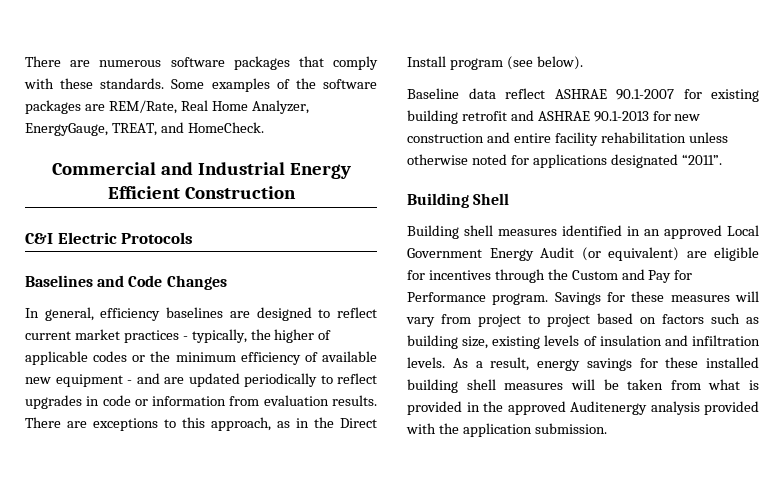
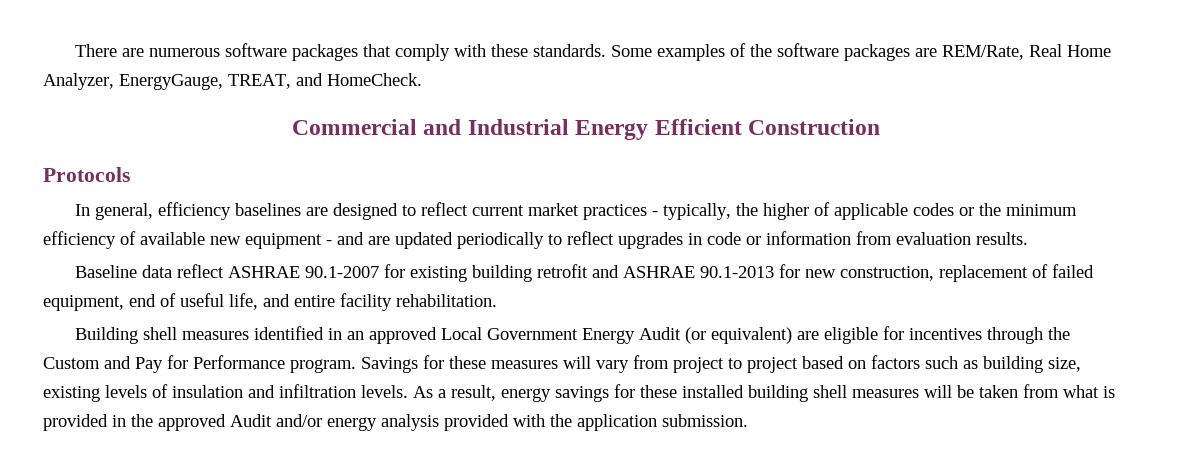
[25,232,117,244] C&I Electric -> (880, 127) none
[25,275,227,290] // Baselines and Code Changes -> (130, 174) none
[25,417,377,431] [407,56,583,70] There are exceptions to this approach, as in the Direct Install program (see below). -> (1028, 238) none
[407,132,728,146] [407,154,722,168] [407,193,510,208] construction and entire facility rehabilitation unless otherwise noted for applications designated “2011”. // Building Shell -> [839,264,1094,282] [43,293,497,311] construction, replacement of failed equipment, end of useful life, and entire facility rehabilitation.
[570,401,647,415] Auditenergy -> [230,414,377,431] Audit and/or energy

